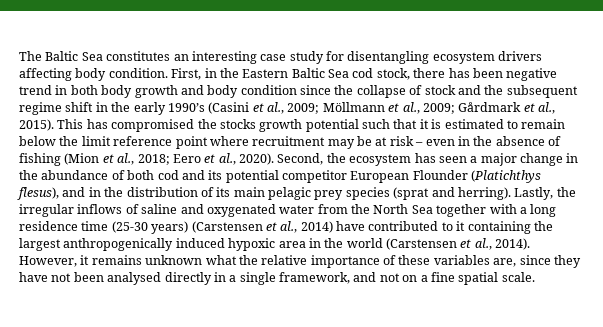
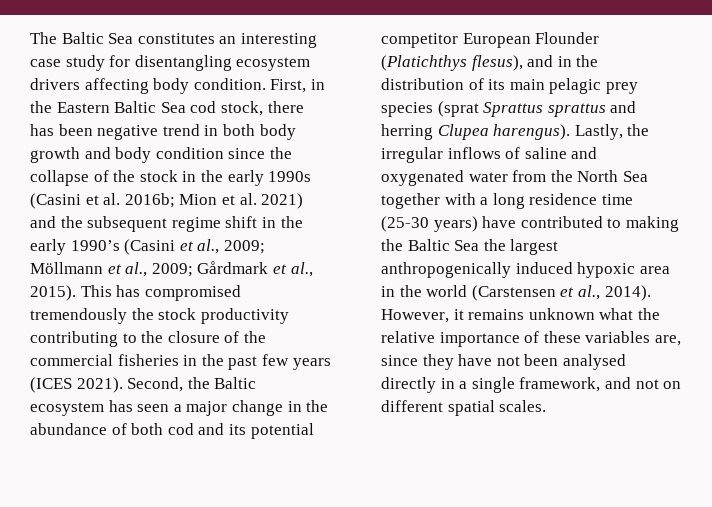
[424,85,456,95] stock -> [113,170,312,186] [30,193,304,209] the stock in the early 1990s (Casini et al. 2016b; Mion et al. 2021)
[197,119,566,132] [19,136,561,149] [19,153,274,166] the stocks growth potential such that it is estimated to remain below the limit reference point where recruitment may be at risk – even in the absence of fishing (Mion et al., 2018; Eero et al., 2020). -> [30,308,289,324] [30,331,266,347] [30,354,331,370] [30,377,123,393] tremendously the stock productivity contributing to the closure of the commercial fisheries in the past few years (ICES 2021).
(346, 158) none -> [214,377,257,389] Baltic
[431,187,511,200] and herring). -> [483,101,637,117] [381,124,571,140] Sprattus sprattus and herring Clupea harengus).
[191,221,531,234] (Carstensen et al., 2014) have contributed to it containing -> [482,216,679,232] [381,239,480,251] have contributed to making the Baltic Sea
[420,272,535,285] a fine spatial scale. -> [381,400,547,416] different spatial scales.

